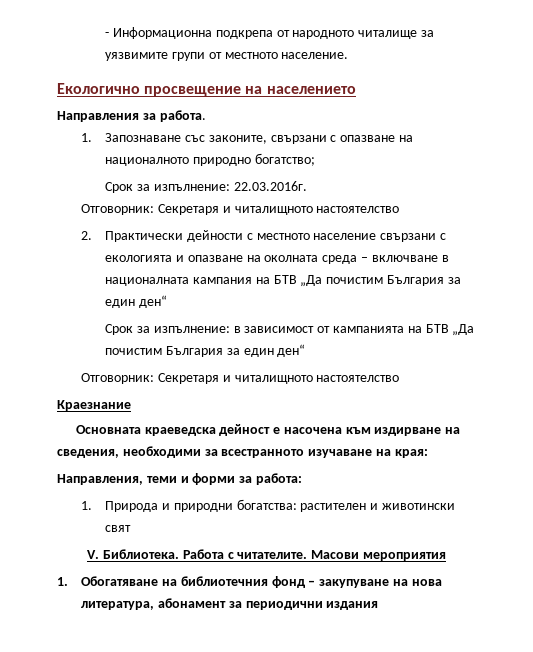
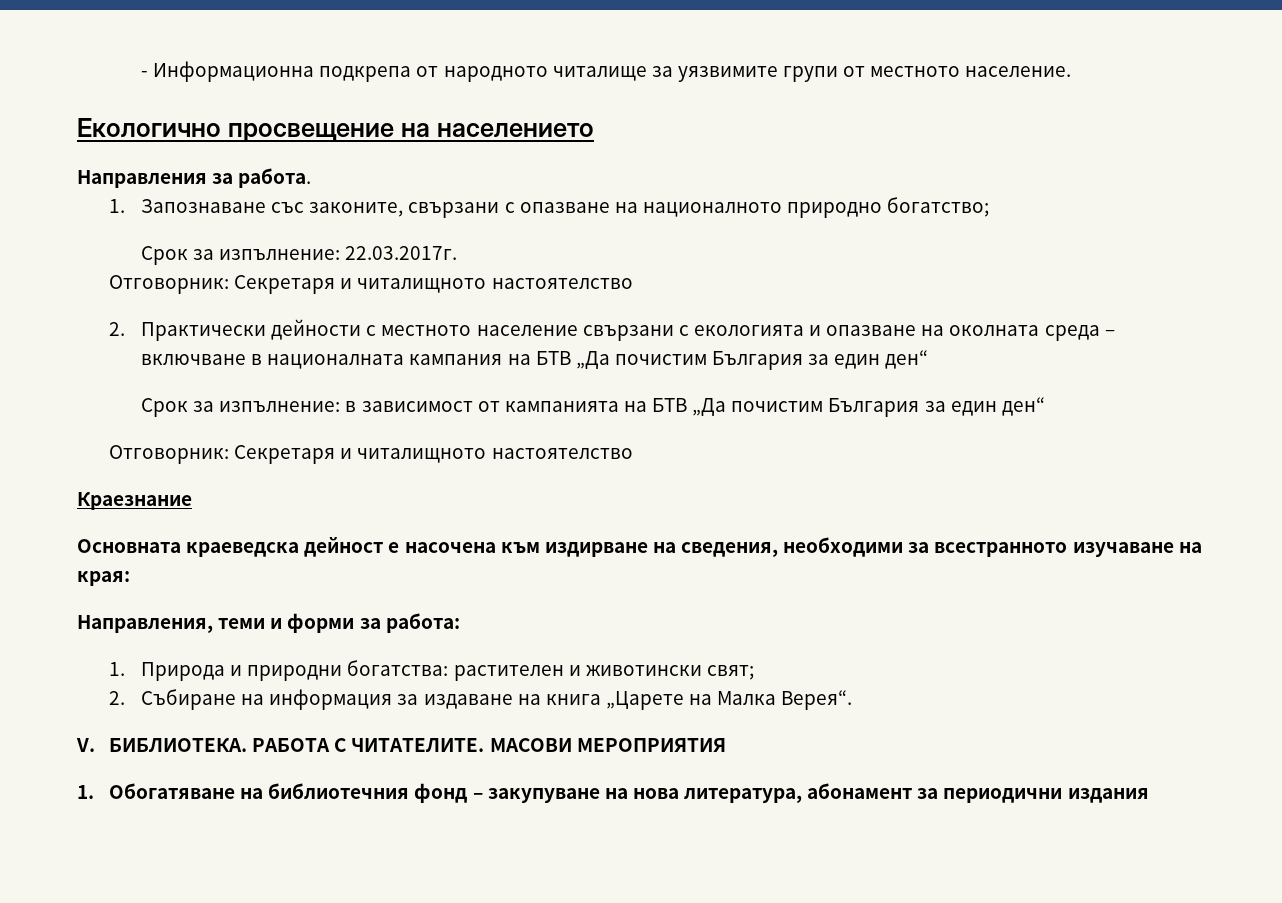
[233,181,307,191] 22.03.2016г. -> [345,246,458,260] 22.03.2017г.
[105,525,132,532] [87,549,446,561] свят // V. Библиотека. Работа с читателите. Масови мероприятия -> [706,665,754,680] [109,689,853,710] [76,738,726,752] свят; // 2. Събиране на информация за издаване на книга „Царете на Малка Верея“. // V. БИБЛИОТЕКА. РАБОТА С ЧИТАТЕЛИТЕ. МАСОВИ МЕРОПРИЯТИЯ

